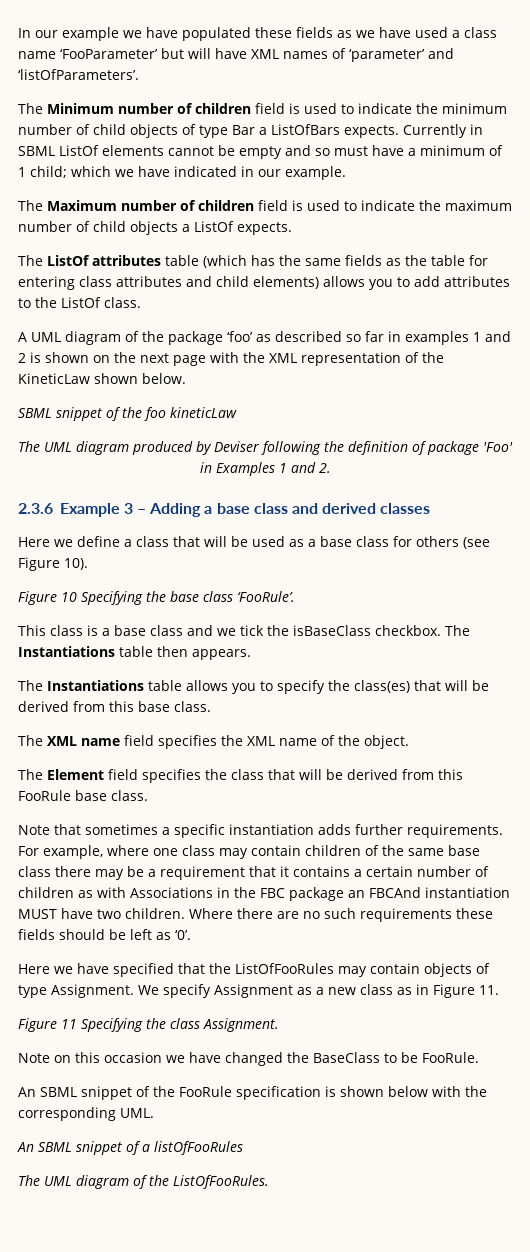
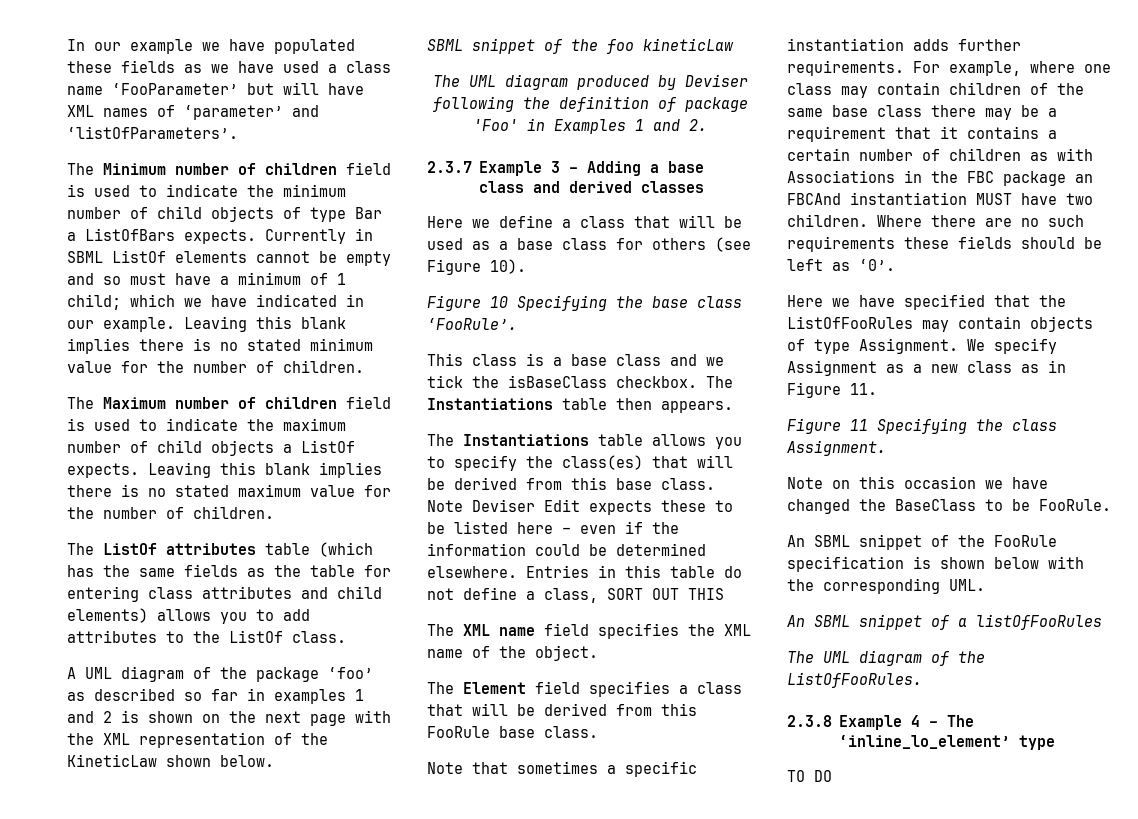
(346, 173) none -> [184,316,346,332] [67,338,373,354] [67,360,364,373] Leaving this blank implies there is no stated minimum value for the number of children.
(292, 228) none -> [148,462,382,478] [67,484,391,497] [67,506,274,519] Leaving this blank implies there is no stated maximum value for the number of children.
[18,503,53,514] 2.3.6 -> [427,161,472,173] 2.3.7
(211, 706) none -> [427,499,733,515] [427,521,679,534] [427,543,706,556] [427,565,742,578] [427,587,724,603] Note Deviser Edit expects these to be listed here – even if the information could be determined elsewhere. Entries in this table do not define a class, SORT OUT THIS
[205,769,227,780] the -> [679,685,688,694] a
(269, 1182) none -> [787,715,975,730] [839,735,1056,750] [787,770,832,782] // 2.3.8 Example 4 – The ‘inline_lo_element’ type // TO DO

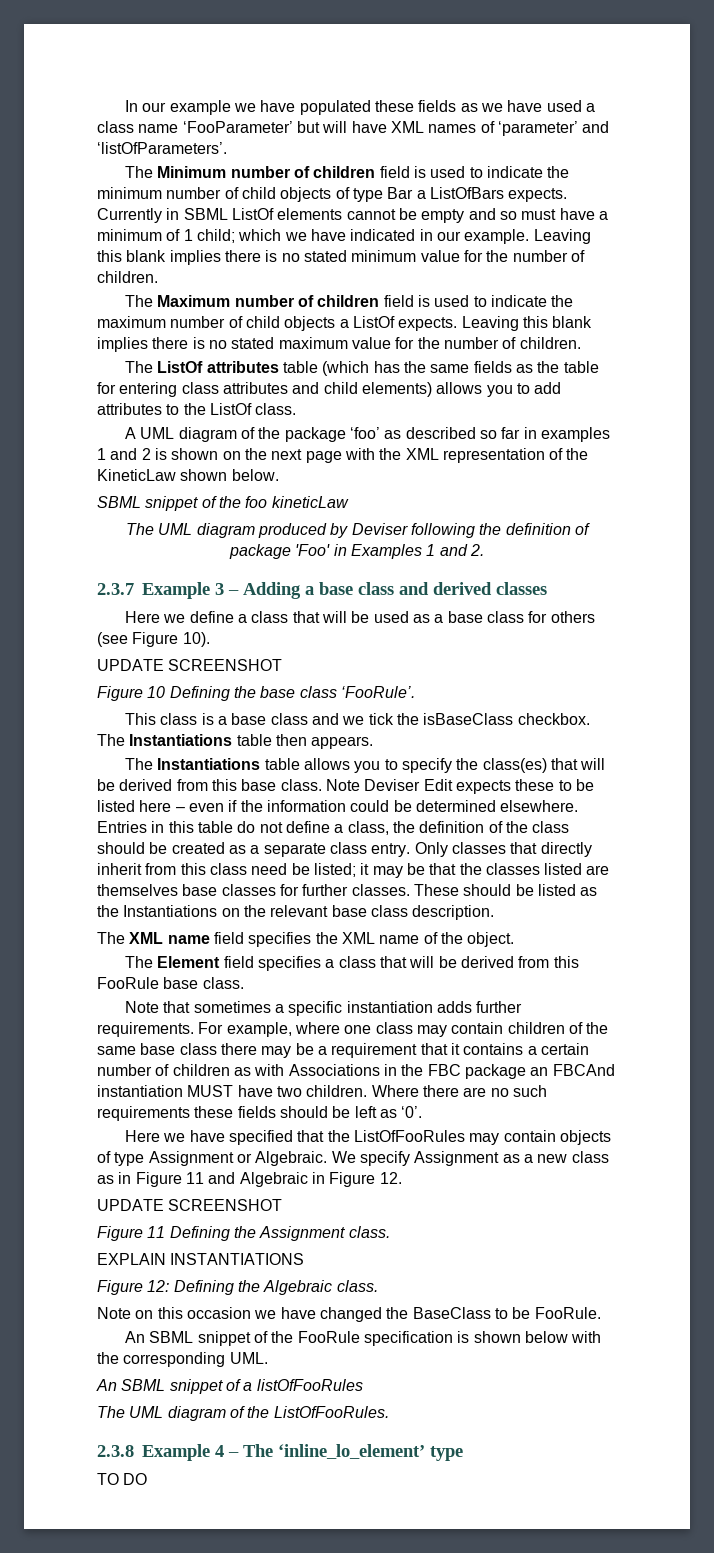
(526, 266) none -> [97,659,283,671] // UPDATE SCREENSHOT
[517,295,607,311] Specifying -> [169,686,230,701] Defining
[607,588,724,600] SORT OUT THIS -> [392,821,570,833] [97,842,592,857] [97,863,610,878] [97,884,598,896] [97,905,495,920] the definition of the class should be created as a separate class entry. Only classes that directly inherit from this class need be listed; it may be that the classes listed are themselves base classes for further classes. These should be listed as the Instantiations on the relevant base class description.
[859,338,958,354] Assignment. -> [148,1151,328,1166] Assignment or Algebraic.
[850,383,877,395] [787,418,1057,434] [787,440,886,456] 11. // Figure 11 Specifying the class Assignment. -> [185,1172,402,1187] [97,1199,283,1211] [97,1226,390,1241] [97,1253,305,1265] [97,1280,378,1295] 11 and Algebraic in Figure 12. // UPDATE SCREENSHOT // Figure 11 Defining the Assignment class. // EXPLAIN INSTANTIATIONS // Figure 12: Defining the Algebraic class.

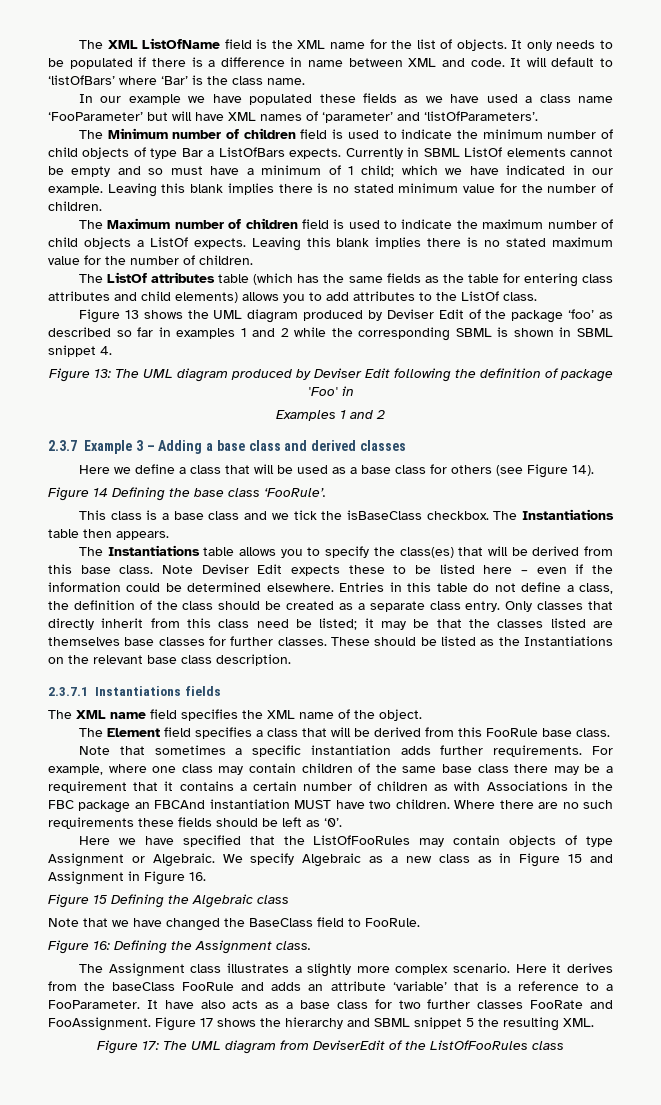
(125, 106) none -> [79,38,614,51] [48,57,613,69] [48,75,305,85] The XML ListOfName field is the XML name for the list of objects. It only needs to be populated if there is a difference in name between XML and code. It will default to ‘listOfBars’ where ‘Bar’ is the class name. //
[125,427,237,442] A UML diagram -> [79,309,464,323] Figure 13 shows the UML diagram produced by Deviser Edit
[154,448,589,463] [97,469,279,481] [97,496,349,511] is shown on the next page with the XML representation of the KineticLaw shown below. // SBML snippet of the foo kineticLaw // -> [294,327,614,341] [48,345,112,357] [48,368,111,382] while the corresponding SBML is shown in SBML snippet 4. // Figure 13:
(408, 529) none -> [364,368,390,378] Edit
(347, 550) none -> (354, 391) //
[469,544,484,556] 2. -> [376,410,385,419] 2
[182,632,210,647] [97,659,283,671] [97,686,166,701] 10). // UPDATE SCREENSHOT // Figure 10 -> [572,465,595,476] [48,487,108,501] 14). // Figure 14
(495, 912) none -> [48,686,221,696] // 2.3.7.1 Instantiations fields
[414,1151,500,1166] Assignment -> [302,853,362,867] Algebraic
[185,1172,402,1187] [97,1199,283,1211] [97,1226,390,1241] [97,1253,305,1265] [97,1280,378,1295] [97,1307,601,1322] [125,1331,602,1346] [97,1352,268,1367] [96,1379,363,1394] [97,1406,389,1421] [97,1444,463,1461] [97,1473,148,1485] 11 and Algebraic in Figure 12. // UPDATE SCREENSHOT // Figure 11 Defining the Assignment class. // EXPLAIN INSTANTIATIONS // Figure 12: Defining the Algebraic class. // Note on this occasion we have changed the BaseClass to be FooRule. // An SBML snippet of the FooRule specification is shown below with the corresponding UML. // An SBML snippet of a listOfFooRules // The UML diagram of the ListOfFooRules. // 2.3.8 Example 4 – The ‘inline_lo_element’ type // TO DO -> [568,854,613,863] [48,871,206,885] [48,894,289,908] [48,917,420,931] [48,940,311,954] [79,963,613,977] [48,981,613,991] [48,999,613,1009] [48,1017,594,1031] [97,1040,564,1054] 15 and Assignment in Figure 16. // Figure 15 Defining the Algebraic class // Note that we have changed the BaseClass field to FooRule. // Figure 16: Defining the Assignment class. // The Assignment class illustrates a slightly more complex scenario. Here it derives from the baseClass FooRule and adds an attribute ‘variable’ that is a reference to a FooParameter. It have also acts as a base class for two further classes FooRate and FooAssignment. Figure 17 shows the hierarchy and SBML snippet 5 the resulting XML. // Figure 17: The UML diagram from DeviserEdit of the ListOfFooRules class

